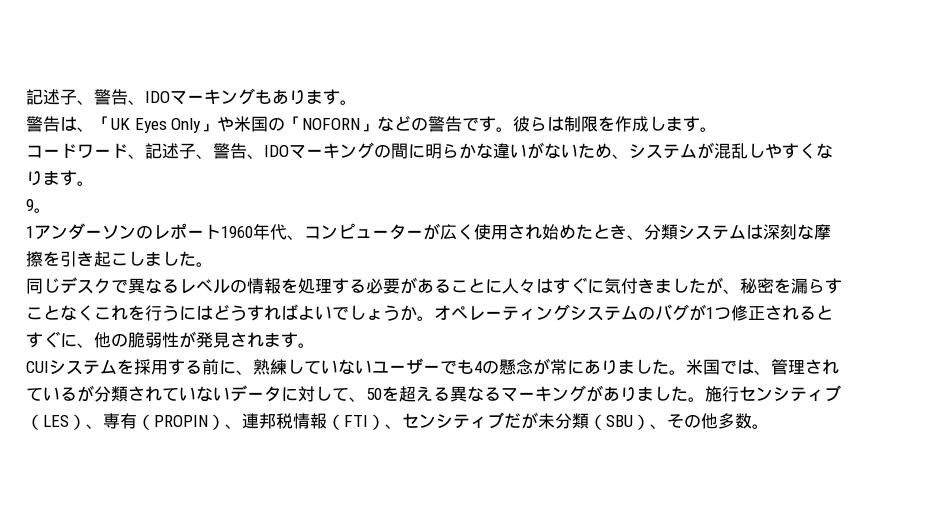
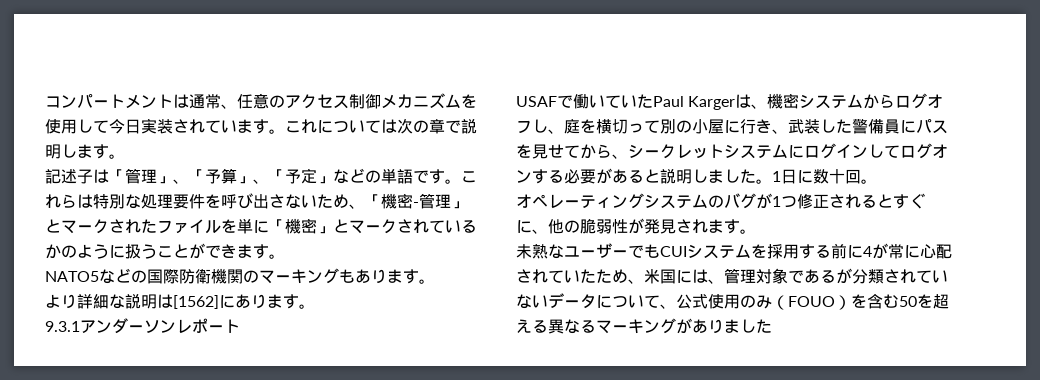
[26,89,170,105] 記述子、警告、IDO -> [45,93,477,109] [45,118,477,134] [45,144,125,159] [45,168,477,184] [45,193,467,209] [45,218,477,234] [45,243,285,259] [45,268,259,284] コンパートメントは通常、任意のアクセス制御メカニズムを使用して今日実装されています。これについては次の章で説明します。 // 記述子は「管理」、「予算」、「予定」などの単語です。これらは特別な処理要件を呼び出さないため、「機密-管理」とマークされたファイルを単に「機密」とマークされているかのように扱うことができます。 // NATO5などの国際防衛機関の
[26,115,718,133] [26,142,833,159] [26,170,94,186] [26,199,51,213] [26,226,34,238] 警告は、「UK Eyes Only」や米国の「NOFORN」などの警告です。彼らは制限を作成します。 // コードワード、記述子、警告、IDOマーキングの間に明らかな違いがないため、システムが混乱しやすくなります。 // 9。 // 1 -> [45,294,315,309] [45,321,80,332] より詳細な説明は[1562]にあります。 // 9.3.1
[136,225,153,239] の -> (176, 326) none
[221,223,831,240] [26,251,213,267] [26,277,842,294] [26,304,434,321] 1960年代、コンピューターが広く使用され始めたとき、分類システムは深刻な摩擦を引き起こしました。 // 同じデスクで異なるレベルの情報を処理する必要があることに人々はすぐに気付きましたが、秘密を漏らすことなくこれを行うにはどうすればよいでしょうか。 -> [516,93,944,110] [516,119,948,134] [516,143,948,159] [516,168,877,184] // USAFで働いていたPaul Kargerは、機密システムからログオフし、庭を横切って別の小屋に行き、武装した警備員にパスを見せてから、シークレットシステムにログインしてログオンする必要があると説明しました。1日に数十回。 //
(315, 345) none -> [516,243,660,259] 未熟なユーザーでも
[236,358,839,375] [26,387,60,401] 、熟練していないユーザーでも4の懸念が常にありました。米国では、管理されてい -> [863,243,952,259] [516,268,820,284] 4が常に心配されていたため、米国には、管理対象であ
[298,386,366,402] 対して、 -> [612,294,899,310] ついて、公式使用のみ（FOUO）を含む
[688,385,841,402] [26,412,769,430] 。施行センシティブ（LES）、専有（PROPIN）、連邦税情報（FTI）、センシティブだが未分類（SBU）、その他多数。 -> (772, 326) none

